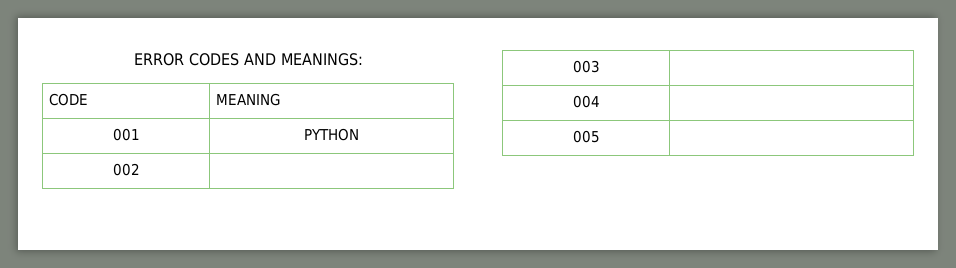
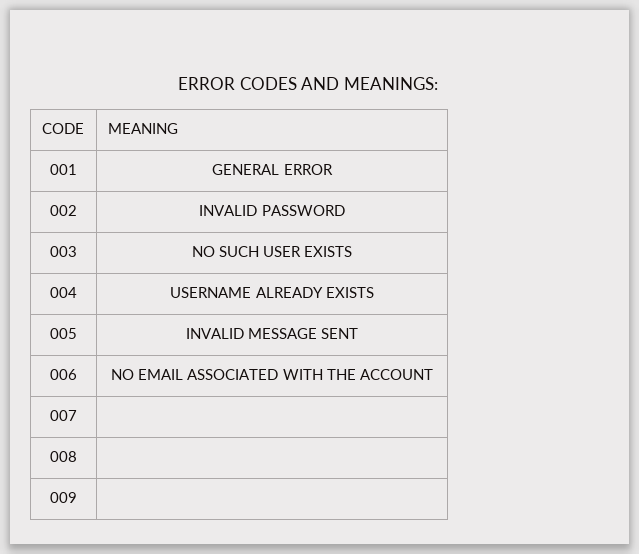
[304,128,359,141] PYTHON -> [212,164,333,175] GENERAL ERROR
(140, 169) none -> [199,205,345,216] INVALID PASSWORD
[572,95,600,108] [572,130,600,143] // 004 | // 005 -> [191,246,353,257] [50,287,77,298] [170,287,374,298] [50,328,77,339] [185,328,359,339] [50,369,77,380] [111,369,433,380] [50,410,77,421] [50,451,77,462] [50,492,77,503] NO SUCH USER EXISTS // 004 | USERNAME ALREADY EXISTS // 005 | INVALID MESSAGE SENT // 006 | NO EMAIL ASSOCIATED WITH THE ACCOUNT // 007 | // 008 | // 009

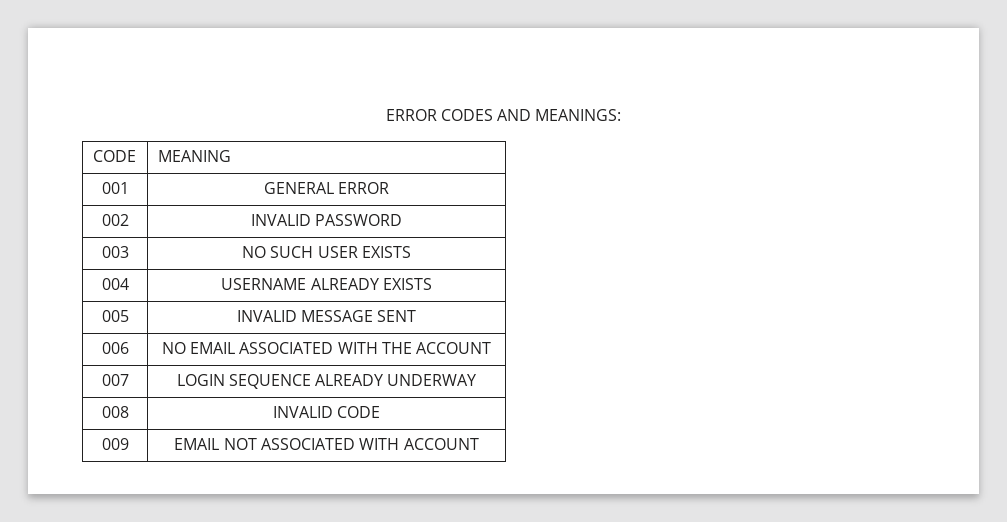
(77, 415) none -> [176,374,477,389] LOGIN SEQUENCE ALREADY UNDERWAY
(77, 456) none -> [272,406,381,418] INVALID CODE
(77, 497) none -> [174,438,479,450] EMAIL NOT ASSOCIATED WITH ACCOUNT

